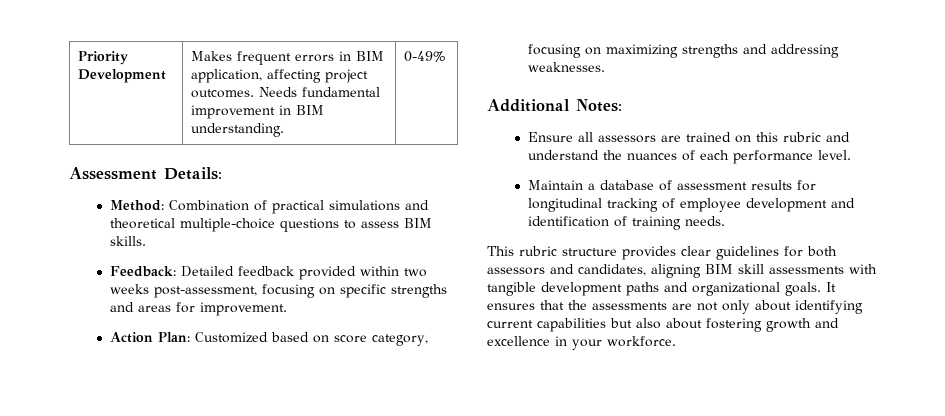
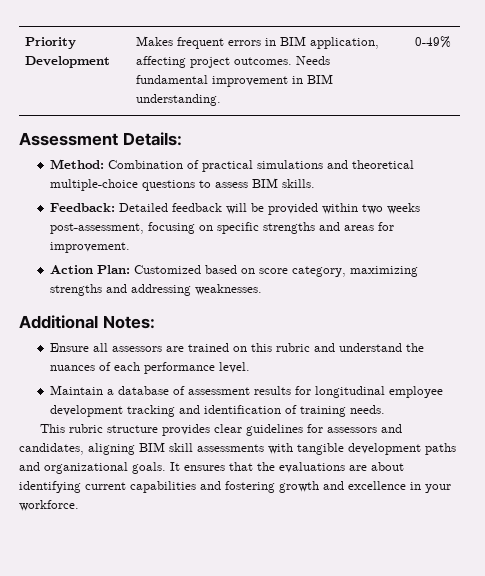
(295, 271) none -> [225,203,264,214] will be
[528,44,602,58] focusing on -> (346, 271) none
[607,198,676,212] tracking of -> (385, 392) none
(828, 205) none -> [126,405,175,417] tracking
[807,246,837,257] both -> (323, 428) none
[592,300,750,314] assessments are not only -> [279,462,367,473] evaluations are
[610,318,702,329] but also about -> [200,481,221,490] and

